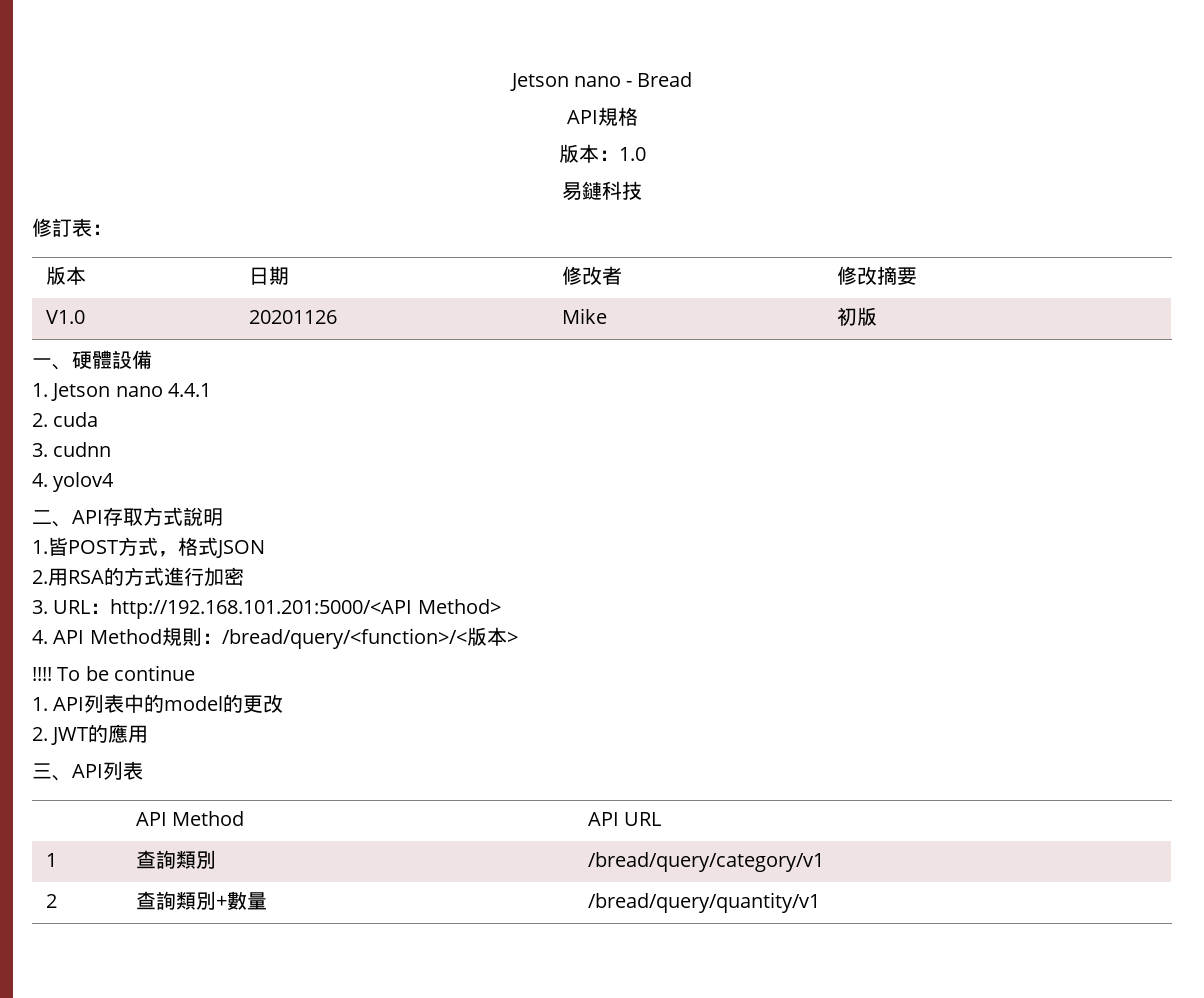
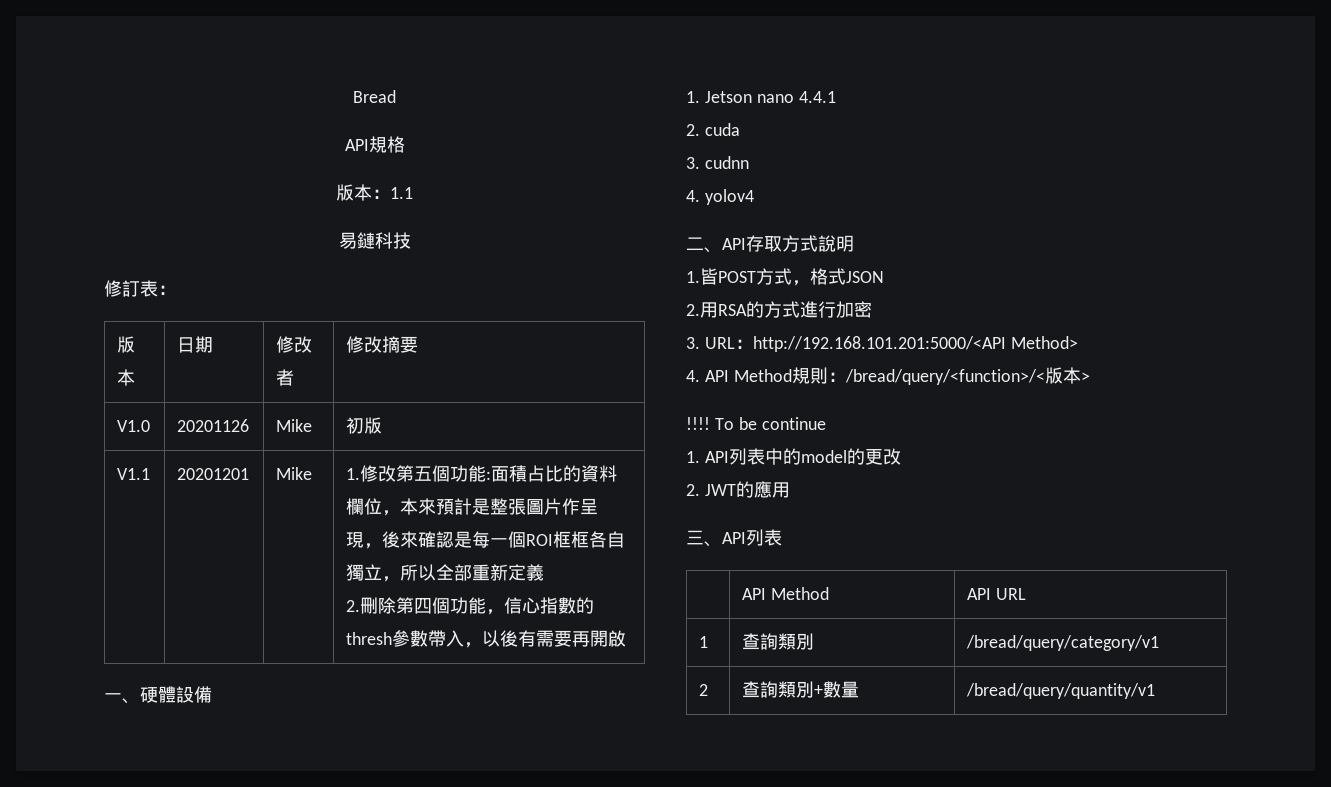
[509,73,633,91] Jetson nano - -> (353, 96) none
[618,147,646,161] 1.0 -> [390,187,413,199] 1.1
(878, 316) none -> [116,468,150,480] [176,468,249,480] [275,467,312,480] [345,465,617,482] [345,498,598,516] [345,531,625,549] [345,564,544,582] [345,597,594,615] [345,630,626,648] // V1.1 | 20201201 | Mike | 1.修改第五個功能:面積占比的資料欄位，本來預計是整張圖片作呈現，後來確認是每一個ROI框框各自獨立，所以全部重新定義 // 2.刪除第四個功能，信心指數的thresh參數帶入，以後有需要再開啟

